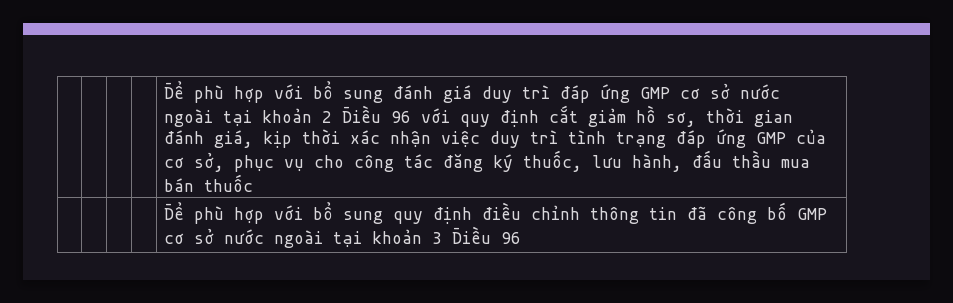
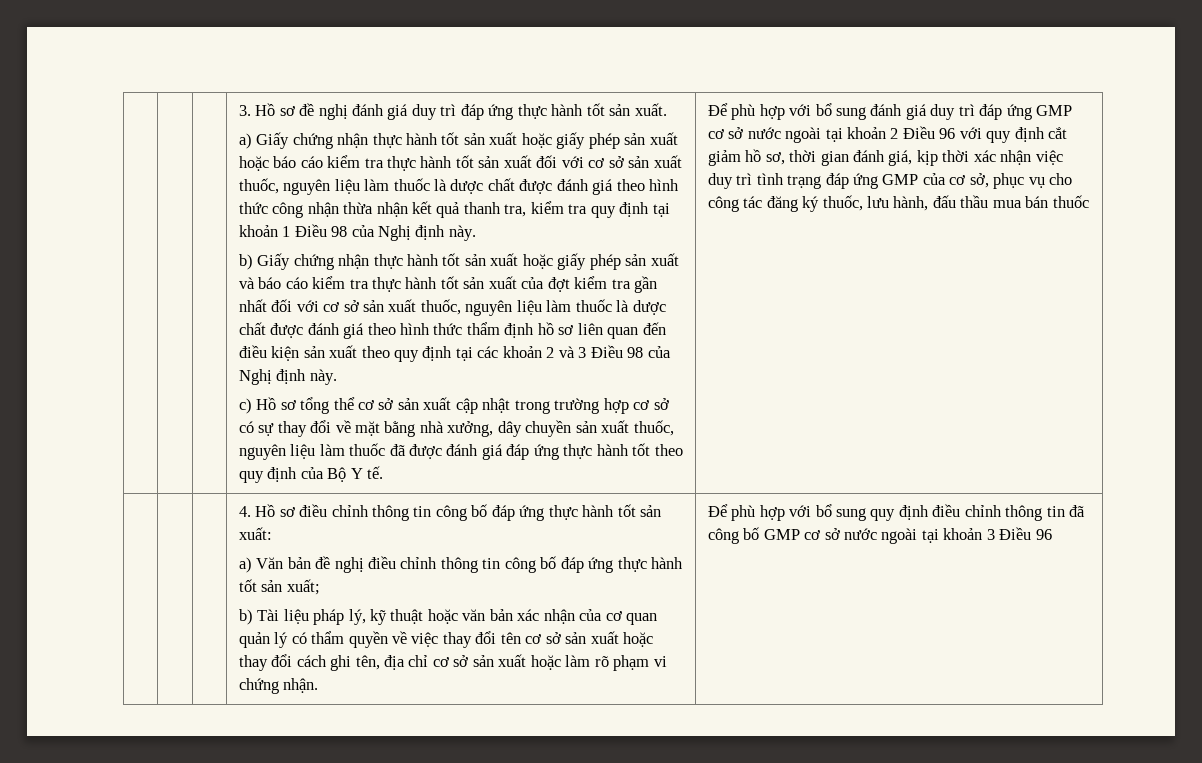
(164, 90) | | | -> [238,103,667,120] [238,132,678,149] [238,155,682,171] [238,178,680,195] [238,201,670,218] [238,224,476,241] [238,253,679,270] [238,276,658,293] [238,299,666,316] [238,322,666,339] [238,345,671,362] [238,369,337,385] [238,397,669,414] [238,420,674,437] [238,443,683,460] [238,466,383,483] | | | 3. Hồ sơ đề nghị đánh giá duy trì đáp ứng thực hành tốt sản xuất. // a) Giấy chứng nhận thực hành tốt sản xuất hoặc giấy phép sản xuất hoặc báo cáo kiểm tra thực hành tốt sản xuất đối với cơ sở sản xuất thuốc, nguyên liệu làm thuốc là dược chất được đánh giá theo hình thức công nhận thừa nhận kết quả thanh tra, kiểm tra quy định tại khoản 1 Điều 98 của Nghị định này. // b) Giấy chứng nhận thực hành tốt sản xuất hoặc giấy phép sản xuất và báo cáo kiểm tra thực hành tốt sản xuất của đợt kiểm tra gần nhất đối với cơ sở sản xuất thuốc, nguyên liệu làm thuốc là dược chất được đánh giá theo hình thức thẩm định hồ sơ liên quan đến điều kiện sản xuất theo quy định tại các khoản 2 và 3 Điều 98 của Nghị định này. // c) Hồ sơ tổng thể cơ sở sản xuất cập nhật trong trường hợp cơ sở có sự thay đổi về mặt bằng nhà xưởng, dây chuyền sản xuất thuốc, nguyên liệu làm thuốc đã được đánh giá đáp ứng thực hành tốt theo quy định của Bộ Y tế.
(254, 183) none -> [238,504,662,521] [238,527,272,540] [238,556,684,573] [238,579,320,595] [238,609,658,625] [238,631,654,648] [238,654,667,671] [238,678,319,694] 4. Hồ sơ điều chỉnh thông tin công bố đáp ứng thực hành tốt sản xuất: // a) Văn bản đề nghị điều chỉnh thông tin công bố đáp ứng thực hành tốt sản xuất; // b) Tài liệu pháp lý, kỹ thuật hoặc văn bản xác nhận của cơ quan quản lý có thẩm quyền về việc thay đổi tên cơ sở sản xuất hoặc thay đổi cách ghi tên, địa chỉ cơ sở sản xuất hoặc làm rõ phạm vi chứng nhận.

